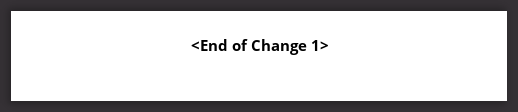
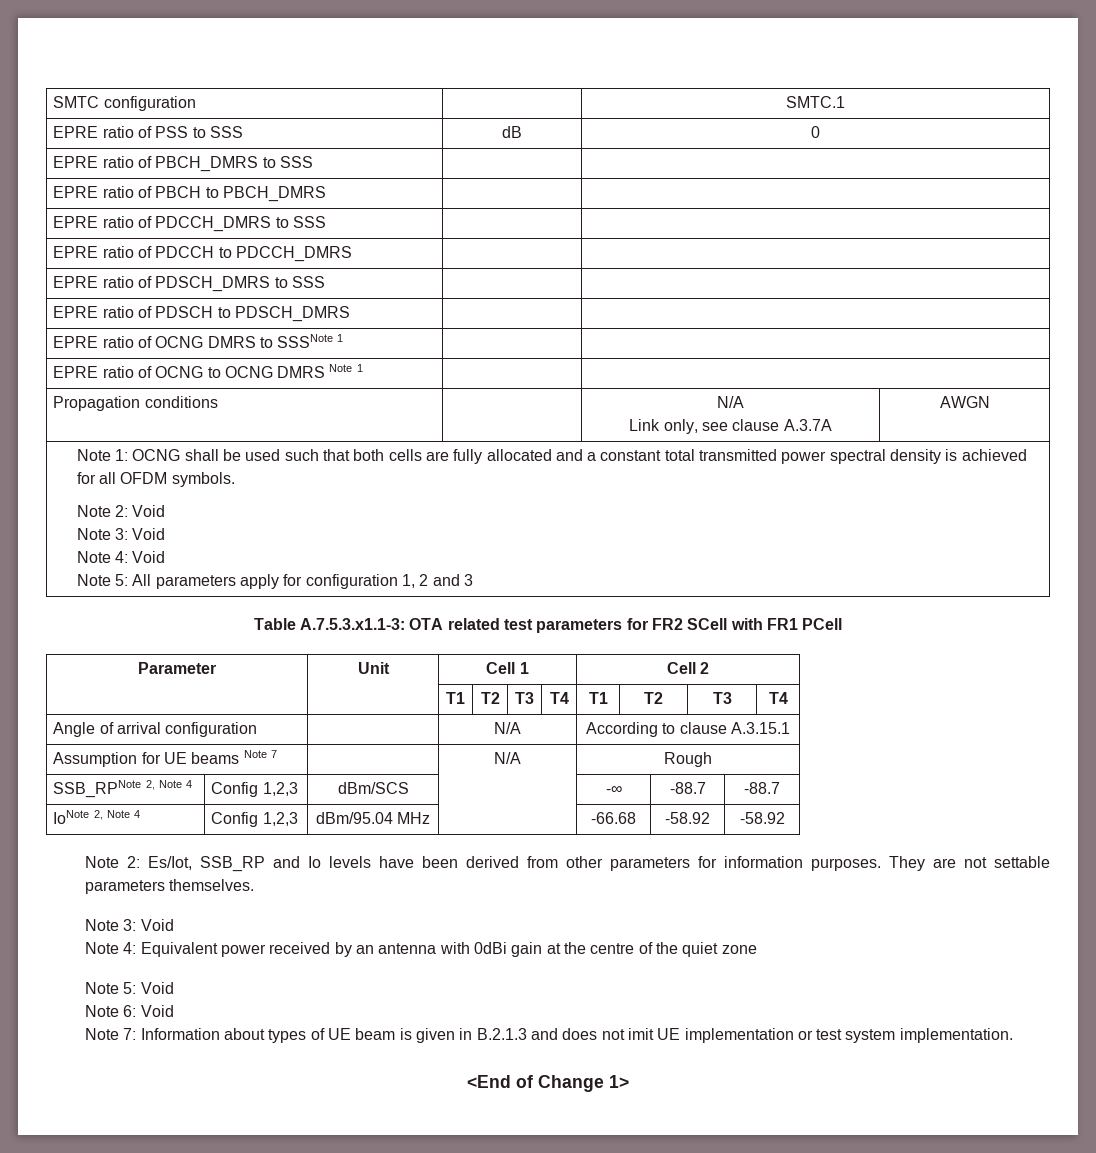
(190, 45) none -> [53,96,196,111] [786,96,845,108] [53,126,243,138] [502,126,522,138] [811,126,820,138] [53,156,313,172] [53,186,326,202] [53,216,326,232] [53,246,352,262] [53,276,325,292] [53,306,350,322] [53,334,344,348] [53,364,363,378] [53,396,218,411] [717,396,744,408] [629,419,832,434] [939,396,990,408] [76,449,1027,464] [76,472,235,487] [76,505,166,517] [76,528,166,540] [76,551,166,563] [76,574,473,589] [253,618,843,633] [138,662,216,674] [357,662,390,674] [486,662,529,674] [666,662,710,674] [446,692,465,704] [480,692,500,704] [515,692,534,704] [549,692,569,704] [588,692,608,704] [644,692,663,704] [712,692,732,704] [768,692,788,704] [53,722,258,737] [494,722,521,734] [586,722,790,737] [53,750,277,767] [494,752,521,764] [664,752,712,767] [53,780,193,798] [211,782,298,797] [337,782,409,794] [605,786,622,794] [669,782,706,794] [744,782,780,794] [53,810,141,824] [211,812,298,827] [315,812,431,824] [591,812,636,824] [665,812,710,824] [739,812,785,824] [85,856,1051,872] [85,879,255,894] [85,919,174,931] [85,942,757,957] [85,982,174,994] [85,1005,174,1017] [85,1028,1013,1043] SMTC configuration | | SMTC.1 // EPRE ratio of PSS to SSS | dB | 0 // EPRE ratio of PBCH_DMRS to SSS | | // EPRE ratio of PBCH to PBCH_DMRS | | // EPRE ratio of PDCCH_DMRS to SSS | | // EPRE ratio of PDCCH to PDCCH_DMRS | | // EPRE ratio of PDSCH_DMRS to SSS | | // EPRE ratio of PDSCH to PDSCH_DMRS | | // EPRE ratio of OCNG DMRS to SSSNote 1 | | // EPRE ratio of OCNG to OCNG DMRS Note 1 | | // Propagation conditions | | N/A // Link only, see clause A.3.7A | AWGN // Note 1: OCNG shall be used such that both cells are fully allocated and a constant total transmitted power spectral density is achieved for all OFDM symbols. // Note 2: Void // Note 3: Void // Note 4: Void // Note 5: All parameters apply for configuration 1, 2 and 3 // Table A.7.5.3.x1.1-3: OTA related test parameters for FR2 SCell with FR1 PCell // Parameter | Unit | Cell 1 | Cell 2 // | | T1 | T2 | T3 | T4 | T1 | T2 | T3 | T4 // Angle of arrival configuration | | N/A | According to clause A.3.15.1 // Assumption for UE beams Note 7 | | N/A | Rough // SSB_RPNote 2, Note 4 | Config 1,2,3 | dBm/SCS | | -∞ | -88.7 | -88.7 // IoNote 2, Note 4 | Config 1,2,3 | dBm/95.04 MHz | | -66.68 | -58.92 | -58.92 // Note 2: Es/Iot, SSB_RP and Io levels have been derived from other parameters for information purposes. They are not settable parameters themselves. // Note 3: Void // Note 4: Equivalent power received by an antenna with 0dBi gain at the centre of the quiet zone // Note 5: Void // Note 6: Void // Note 7: Information about types of UE beam is given in B.2.1.3 and does not imit UE implementation or test system implementation. //

